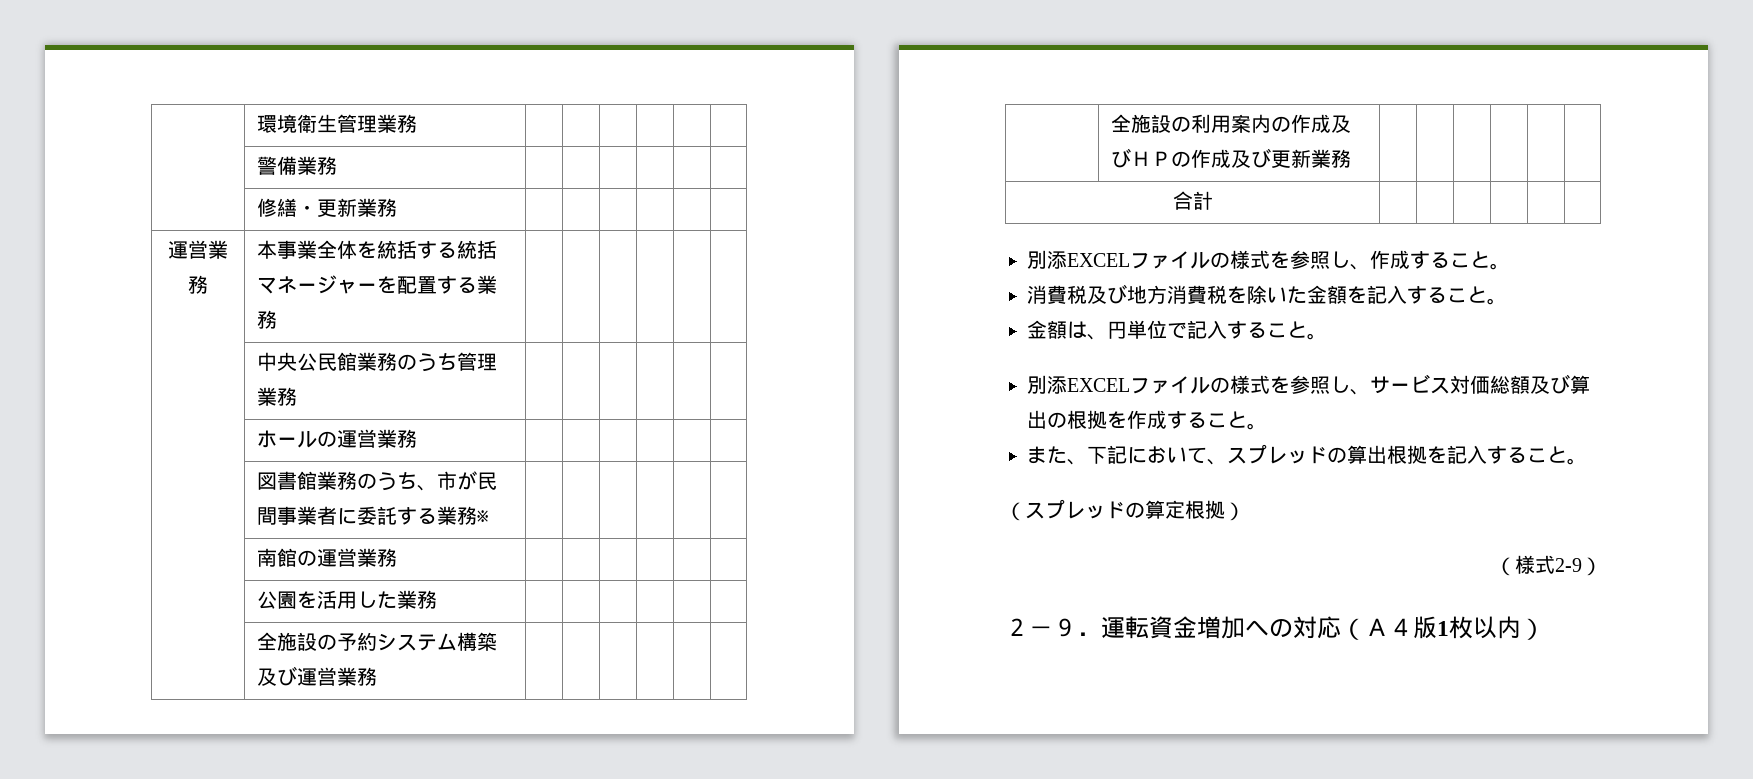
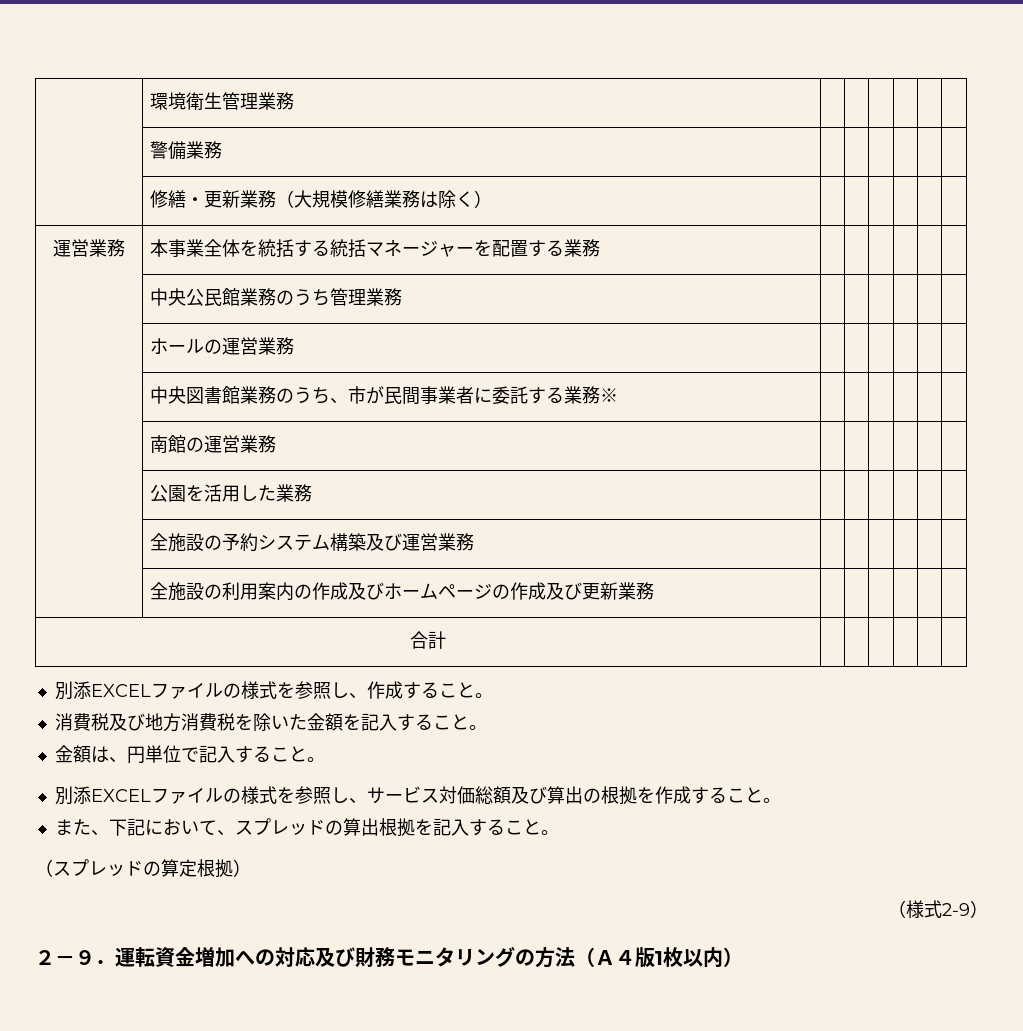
(398, 207) none -> [275,190,492,208] （大規模修繕業務は除く）
(418, 438) none -> [149,386,186,404] 中央
[1131,151,1172,166] ＨＰ -> [383,583,492,599] ホームページ
(1341, 627) none -> [315,946,575,968] 及び財務モニタリングの方法

